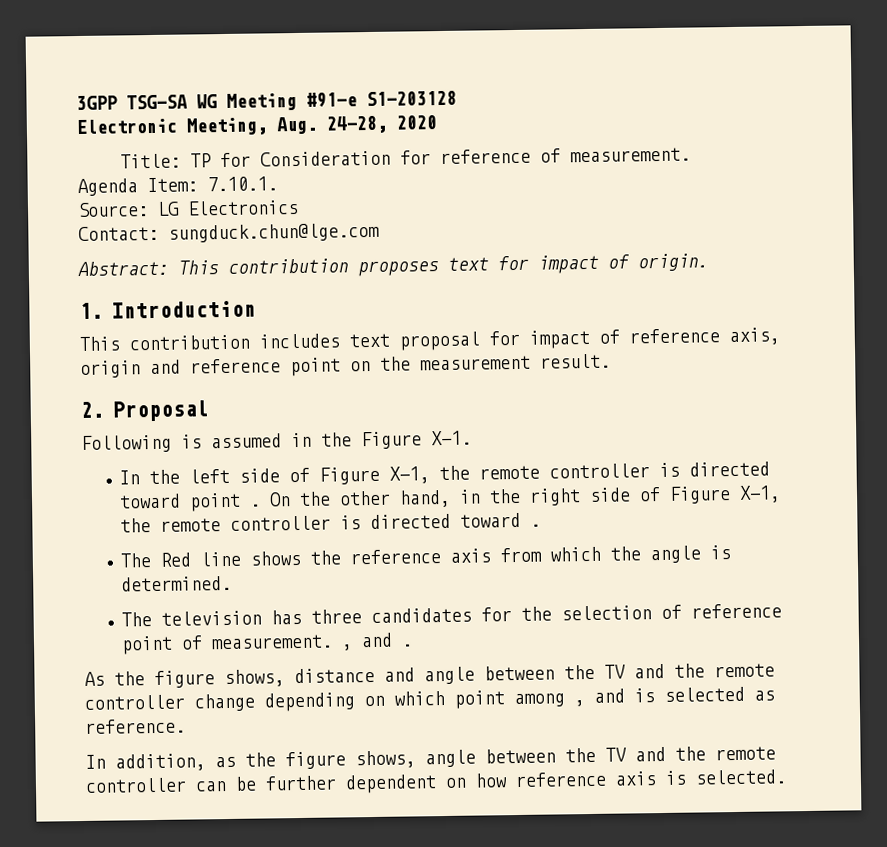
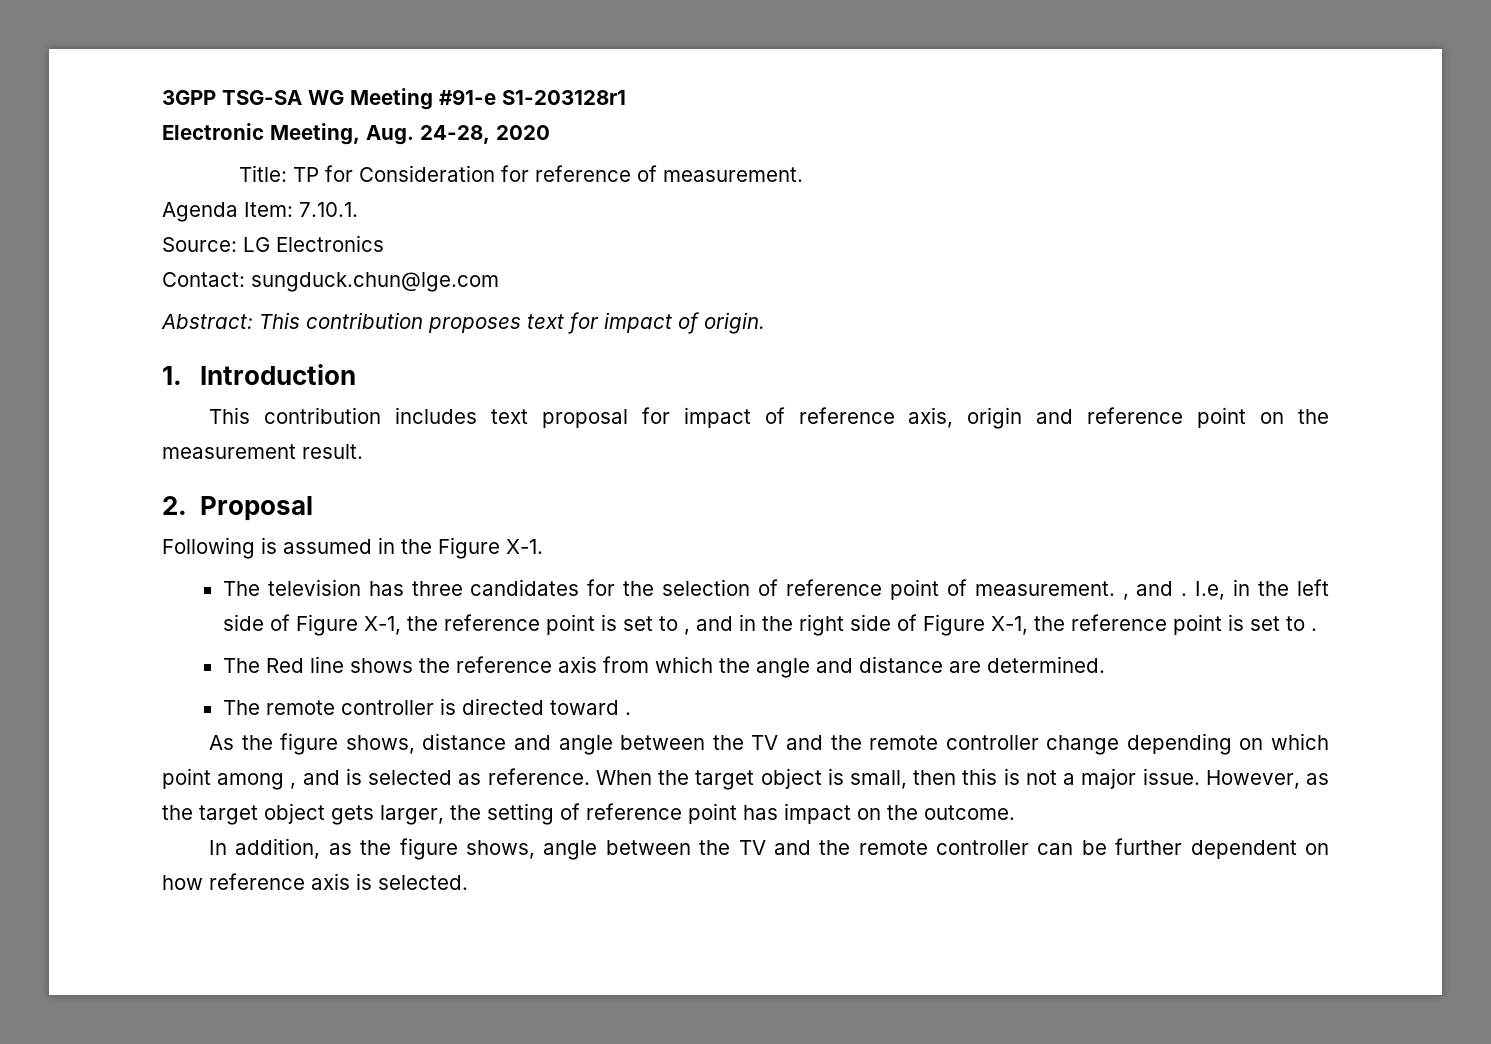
[366,90,457,107] S1-203128 -> [502,90,626,105] S1-203128r1
[119,461,771,485] [119,485,782,512] [120,512,542,533] [120,545,732,568] [121,575,233,592] // In the left side of Figure X-1, the remote controller is directed toward point . On the other hand, in the right side of Figure X-1, the remote controller is directed toward . // The Red line shows the reference axis from which the angle is determined. -> (543, 546) none
(414, 645) none -> [1195,579,1329,600] [222,614,1317,636] [222,656,1105,678] [222,698,631,715] I.e, in the left side of Figure X-1, the reference point is set to , and in the right side of Figure X-1, the reference point is set to . // The Red line shows the reference axis from which the angle and distance are determined. // The remote controller is directed toward .
(186, 726) none -> [595,768,1330,790] [162,803,1015,825] When the target object is small, then this is not a major issue. However, as the target object gets larger, the setting of reference point has impact on the outcome.

